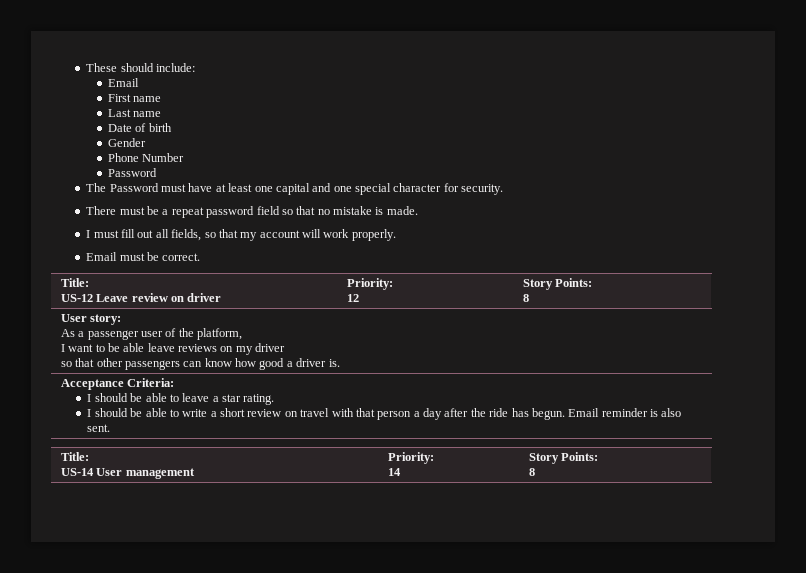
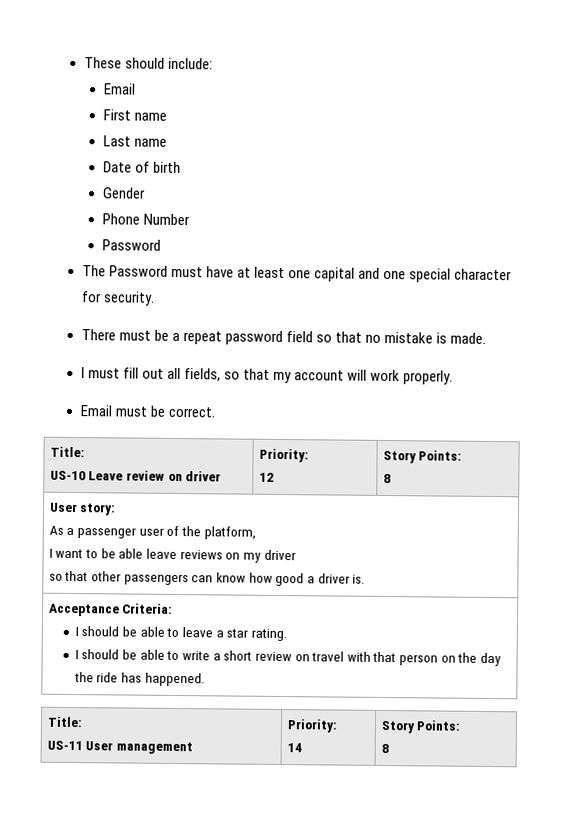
[60,294,93,302] US-12 -> [49,470,86,481] US-10
[413,408,682,420] [87,424,111,432] [60,452,89,461] [60,468,94,476] a day after the ride has begun. Email reminder is also sent. // Title: // US-14 -> [440,652,502,667] [73,672,205,687] [46,716,83,728] [46,740,83,751] on the day the ride has happened. // Title: // US-11

